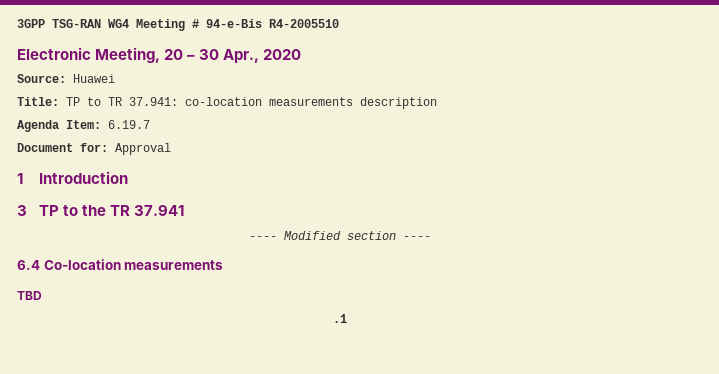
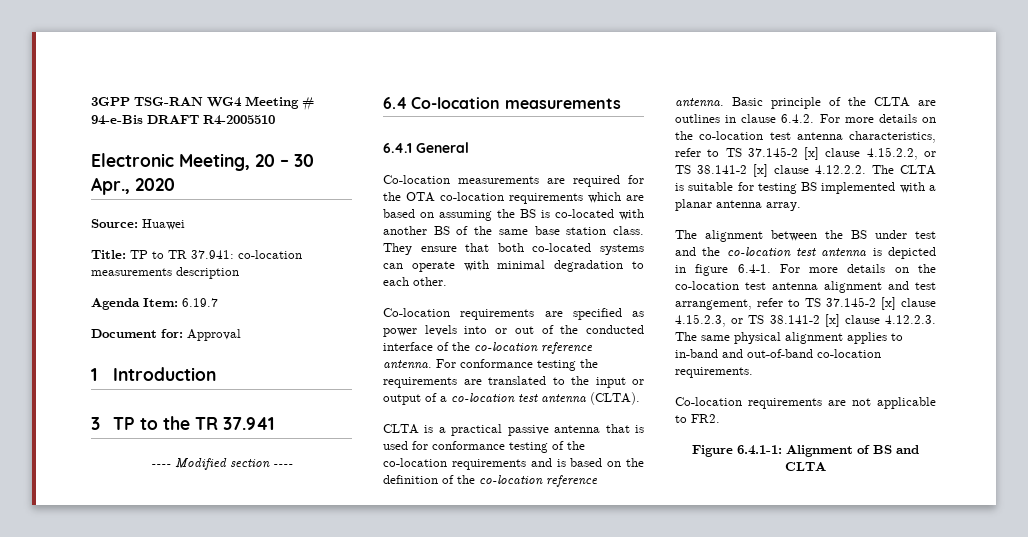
(262, 23) none -> [147,115,199,124] DRAFT
[17,291,42,300] [333,314,347,323] TBD // .1 -> [383,142,469,153] [383,175,644,187] [383,192,644,204] [383,209,644,221] [383,226,644,235] [383,243,644,255] [383,260,644,272] [383,277,447,286] [383,308,644,320] [383,325,644,337] [383,342,593,354] [383,359,598,371] [383,376,644,388] [383,392,640,405] [383,424,644,436] [383,441,585,453] [383,458,644,470] [383,475,598,487] [675,97,936,109] [675,114,936,123] [675,131,936,143] [675,147,936,160] [675,164,936,177] [675,182,936,194] [675,199,801,211] [675,230,936,242] [675,247,936,259] [675,264,936,276] [675,281,936,293] [675,297,936,310] [675,314,936,327] [675,332,903,344] [675,349,881,358] [675,367,753,378] [675,397,936,409] [675,414,720,423] [692,445,919,457] [785,462,826,471] 6.4.1 General // Co-location measurements are required for the OTA co-location requirements which are based on assuming the BS is co-located with another BS of the same base station class. They ensure that both co-located systems can operate with minimal degradation to each other. // Co-location requirements are specified as power levels into or out of the conducted interface of the co-location reference antenna. For conformance testing the requirements are translated to the input or output of a co-location test antenna (CLTA). // CLTA is a practical passive antenna that is used for conformance testing of the co-location requirements and is based on the definition of the co-location reference antenna. Basic principle of the CLTA are outlines in clause 6.4.2. For more details on the co-location test antenna characteristics, refer to TS 37.145-2 [x] clause 4.15.2.2, or TS 38.141-2 [x] clause 4.12.2.2. The CLTA is suitable for testing BS implemented with a planar antenna array. // The alignment between the BS under test and the co-location test antenna is depicted in figure 6.4-1. For more details on the co-location test antenna alignment and test arrangement, refer to TS 37.145-2 [x] clause 4.15.2.3, or TS 38.141-2 [x] clause 4.12.2.3. The same physical alignment applies to in-band and out-of-band co-location requirements. // Co-location requirements are not applicable to FR2. // Figure 6.4.1-1: Alignment of BS and CLTA

